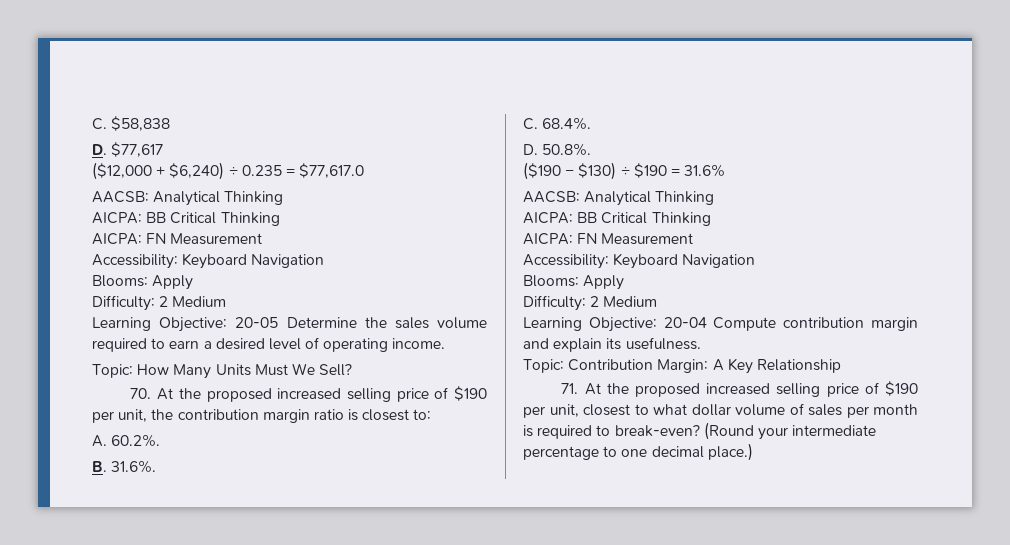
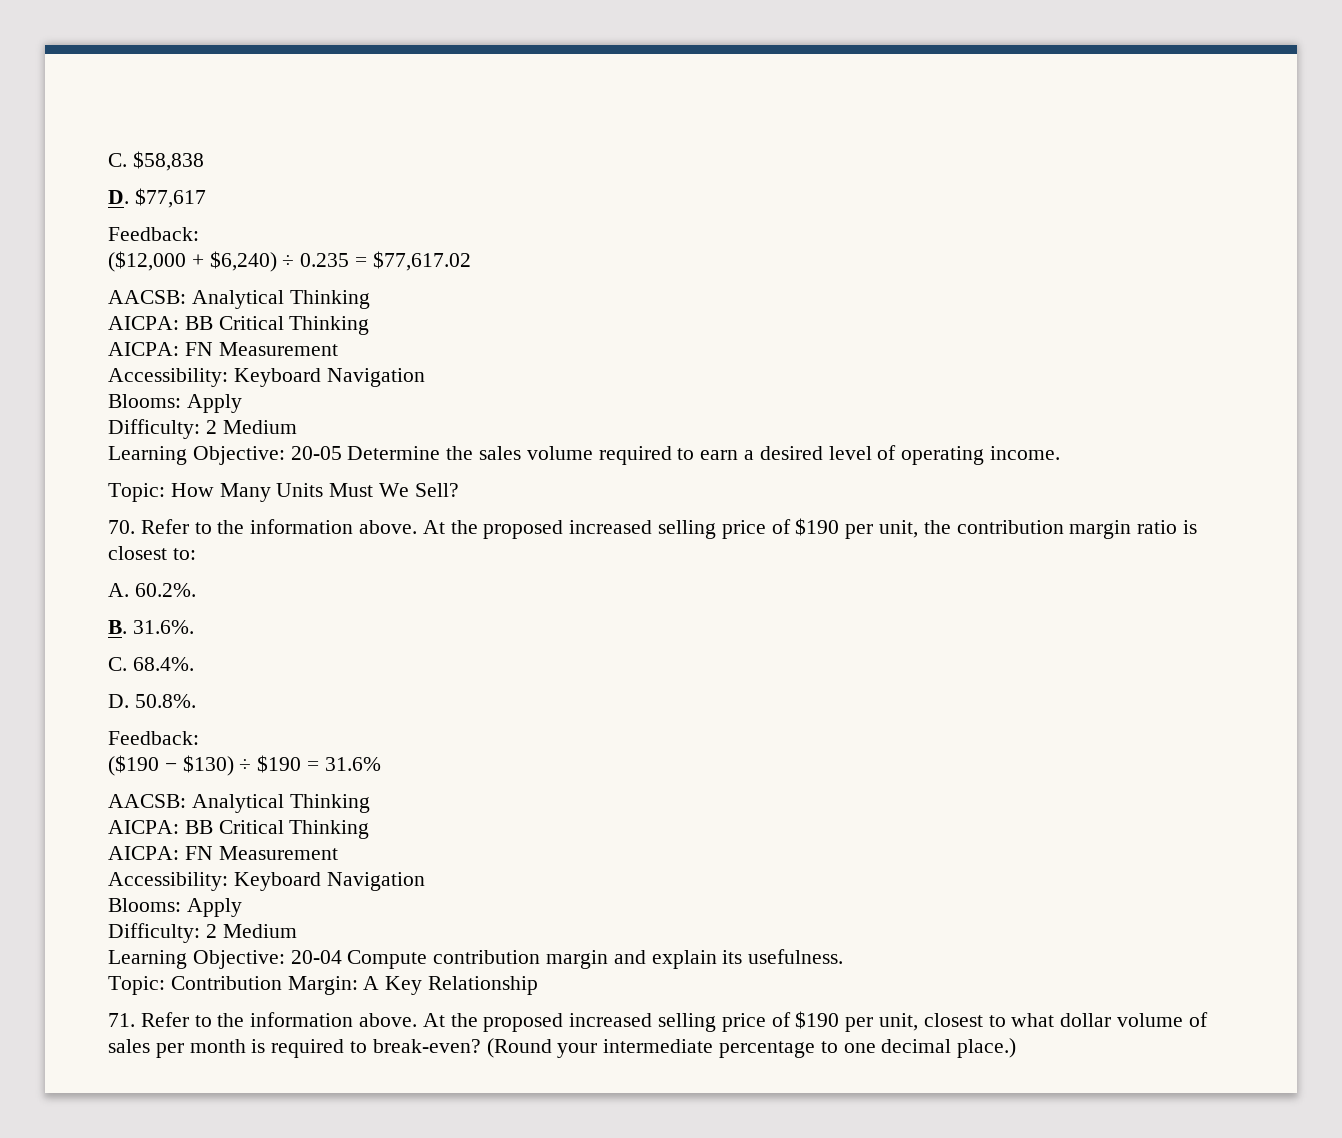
(164, 149) none -> [108,227,199,241] // Feedback:
[299,163,365,178] $77,617.0 -> [372,251,471,271] $77,617.02
(152, 393) none -> [140,519,418,534] Refer to the information above.
(592, 149) none -> [108,731,199,745] // Feedback:
(579, 388) none -> [140,1012,418,1027] Refer to the information above.

